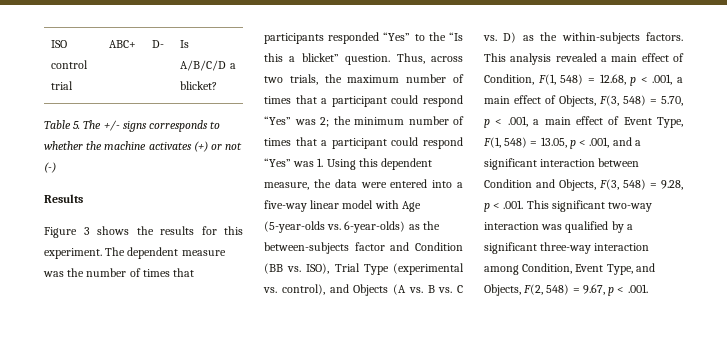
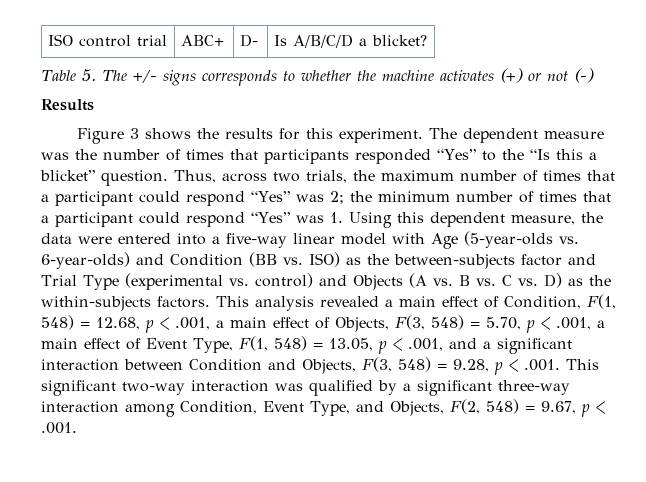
(406, 227) none -> [136,252,340,267] and Condition (BB vs. ISO)
[415,242,463,251] [264,263,330,274] Condition (BB vs. ISO), -> (596, 259) none
[281,284,325,295] control), -> [254,273,313,288] control)

